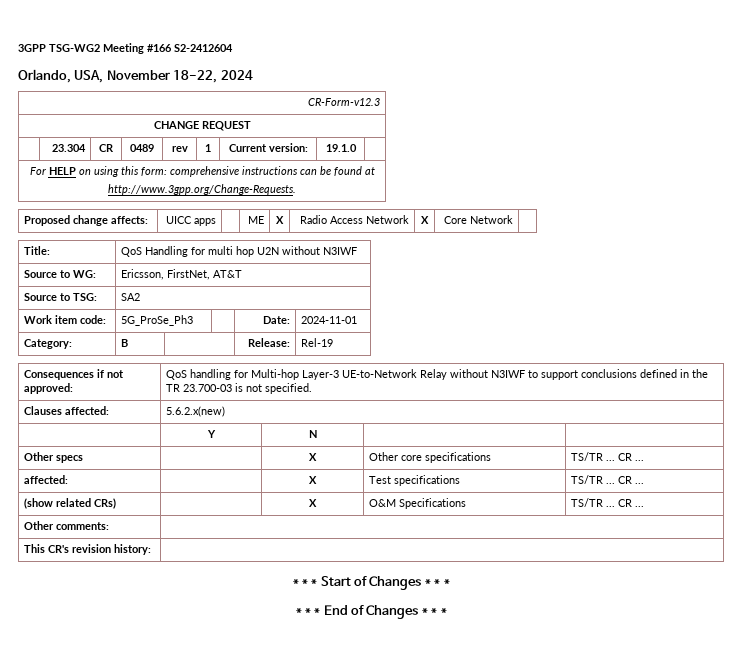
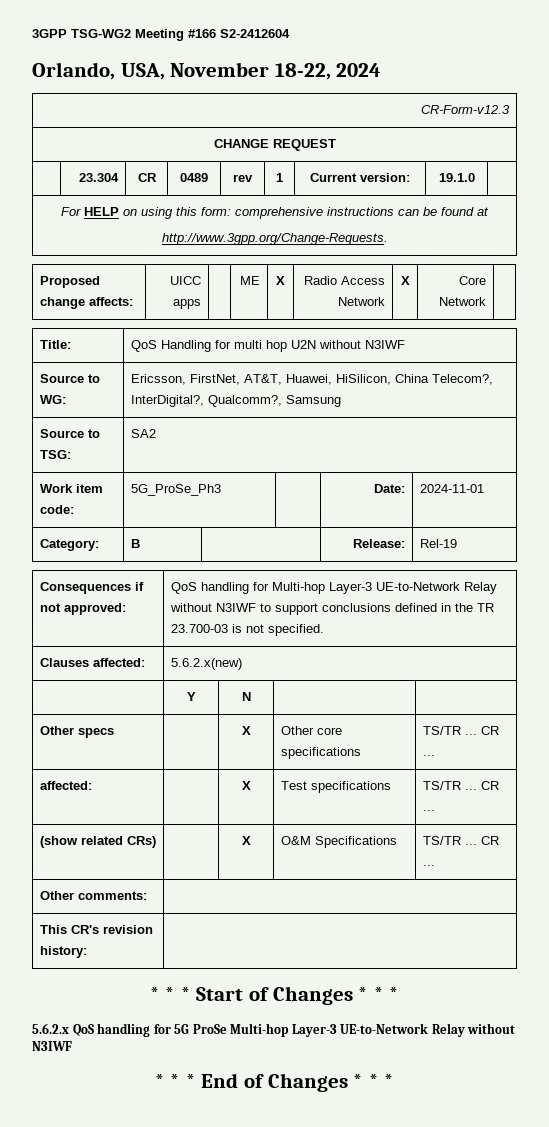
[213,270,243,278] AT&T -> [243,374,493,385] [130,395,341,407] AT&T, Huawei, HiSilicon, China Telecom?, InterDigital?, Qualcomm?, Samsung
(450, 582) none -> [32,1023,516,1037] [32,1041,72,1051] // 5.6.2.x QoS handling for 5G ProSe Multi-hop Layer-3 UE-to-Network Relay without N3IWF

